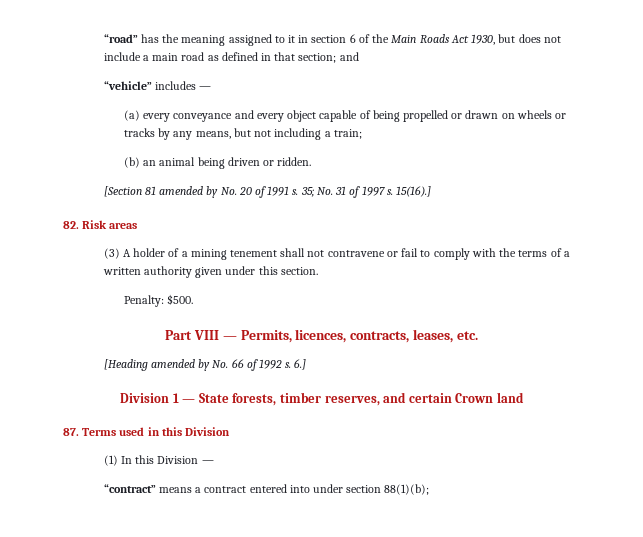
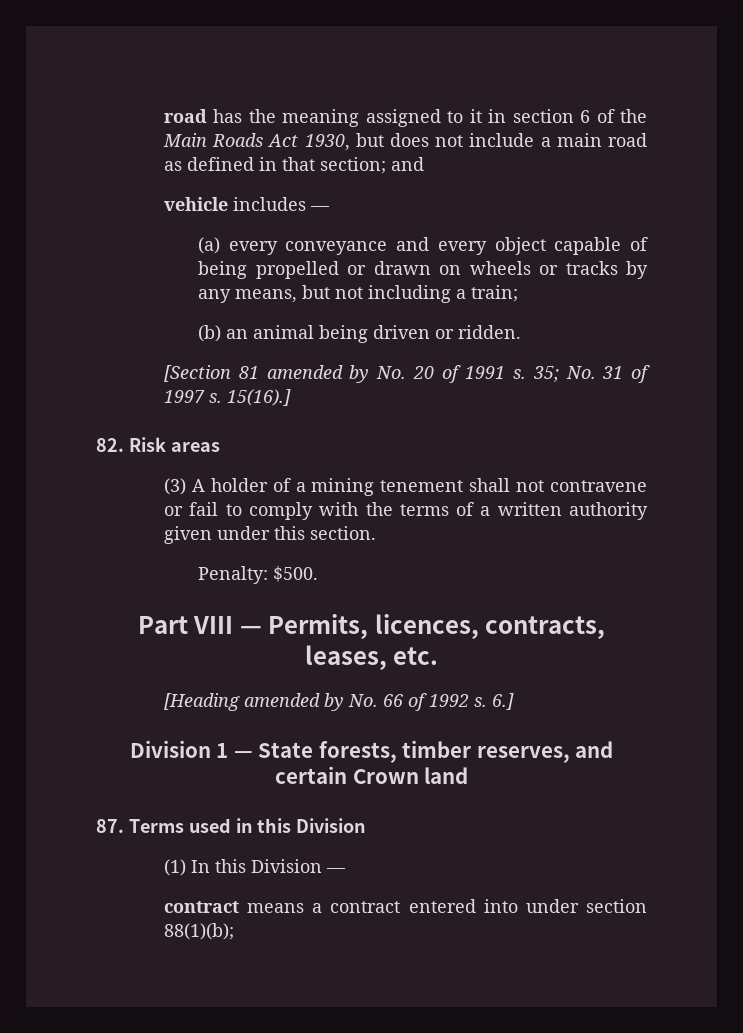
[103,34,138,43] “road” -> [164,109,208,123] road
[103,81,152,90] “vehicle” -> [164,197,229,211] vehicle
[103,484,156,493] “contract” -> [164,901,240,913] contract

